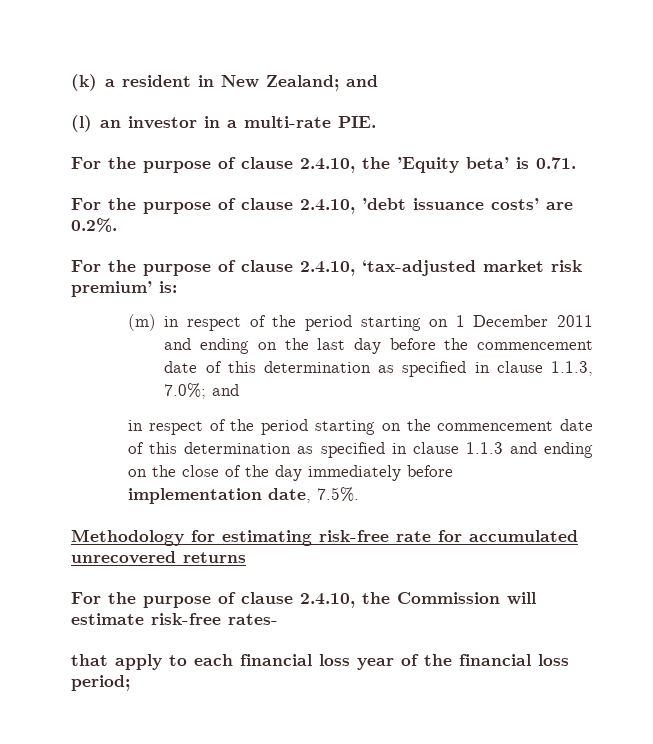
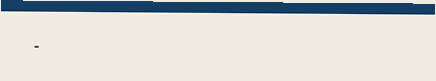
[71,74,379,91] [71,115,377,132] [71,157,576,173] [71,198,573,214] [71,218,117,232] [71,260,582,276] [71,281,177,297] [128,314,593,331] [164,338,593,354] [164,361,593,377] [164,383,240,399] [128,419,593,435] [128,442,593,458] [128,465,454,481] [128,487,360,504] [71,529,578,546] [71,551,246,564] [71,592,536,608] [71,613,278,625] [71,654,569,670] [71,675,130,691] (k) a resident in New Zealand; and // (l) an investor in a multi-rate PIE. // For the purpose of clause 2.4.10, the ’Equity beta’ is 0.71. // For the purpose of clause 2.4.10, ’debt issuance costs’ are 0.2%. // For the purpose of clause 2.4.10, ‘tax-adjusted market risk premium’ is: // (m) in respect of the period starting on 1 December 2011 and ending on the last day before the commencement date of this determination as specified in clause 1.1.3, 7.0%; and // in respect of the period starting on the commencement date of this determination as specified in clause 1.1.3 and ending on the close of the day immediately before implementation date, 7.5%. // Methodology for estimating risk-free rate for accumulated unrecovered returns // For the purpose of clause 2.4.10, the Commission will estimate risk-free rates- // that apply to each financial loss year of the financial loss period; -> [33,45,39,51] -

